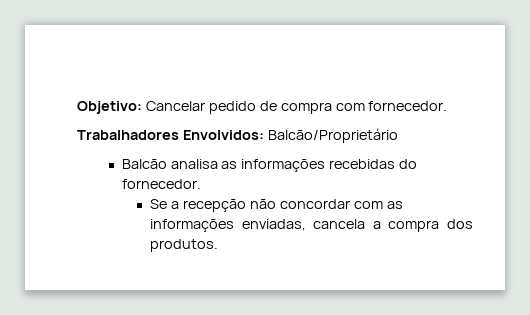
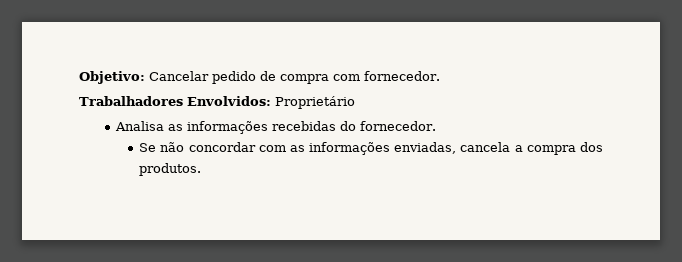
[267,128,398,143] [121,159,218,169] Balcão/Proprietário // Balcão analisa -> [275,96,355,109] [114,121,164,131] Proprietário // Analisa
[171,199,247,212] a recepção -> (157, 147) none

